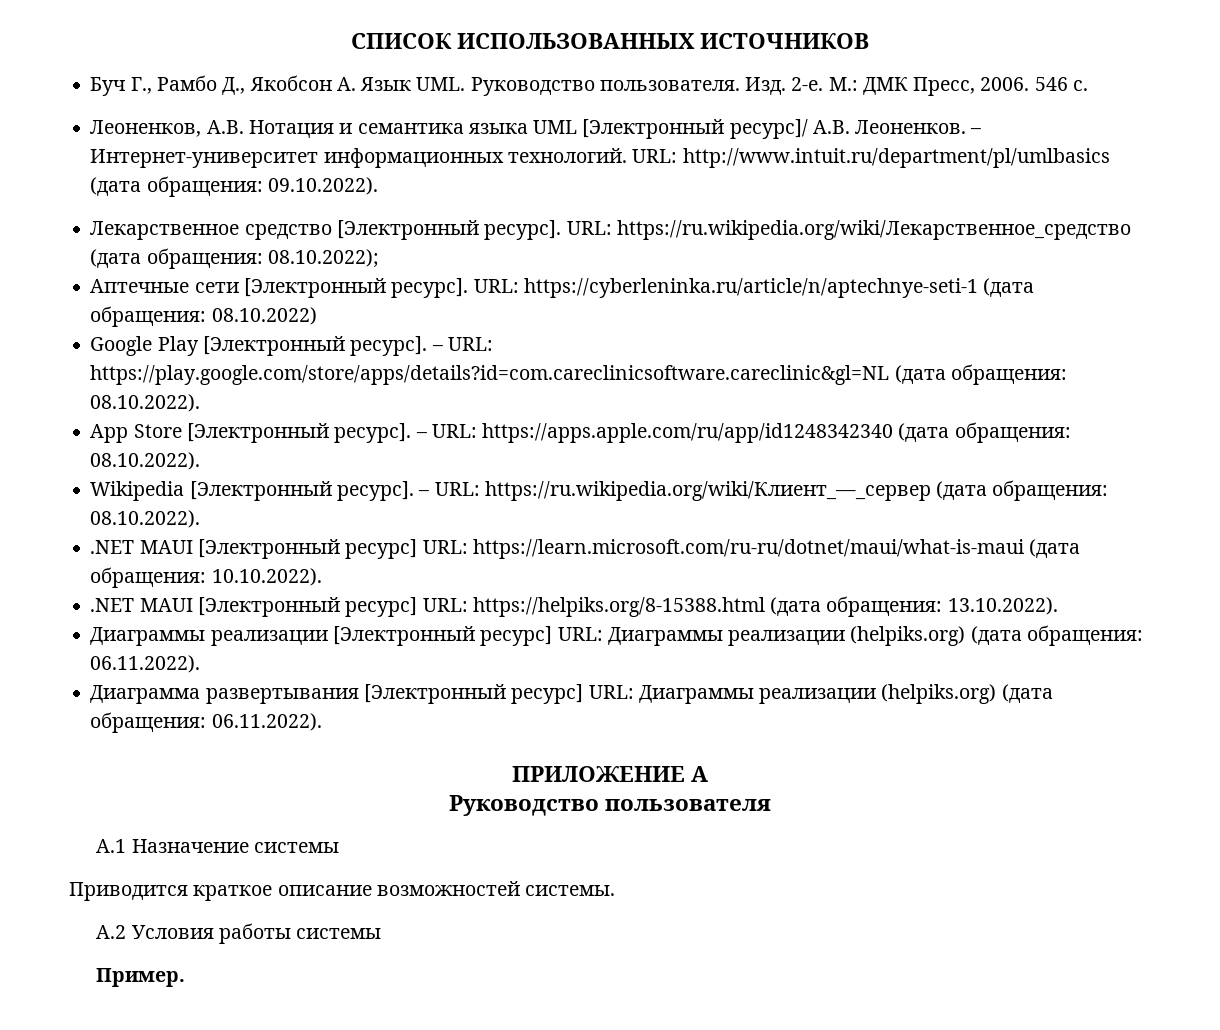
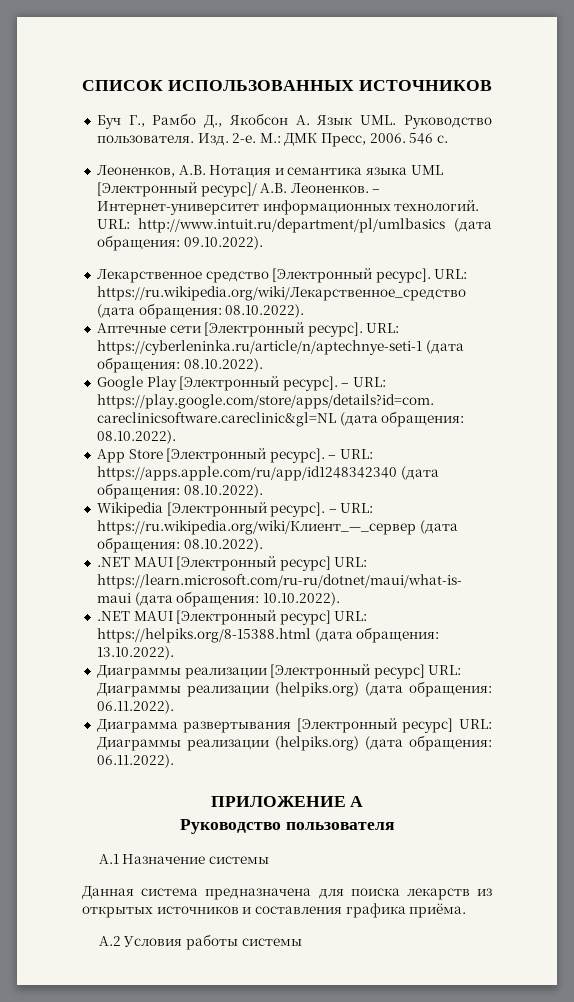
[267,249,379,268] 08.10.2022); -> [225,304,305,318] 08.10.2022).
[211,307,317,325] 08.10.2022) -> [183,358,263,372] 08.10.2022).
[69,881,616,901] Приводится краткое описание возможностей системы. -> [82,886,493,900] [82,903,467,918] Данная система предназначена для поиска лекарств из открытых источников и составления графика приёма.
[96,968,186,987] // Пример. -> (302, 942) none

